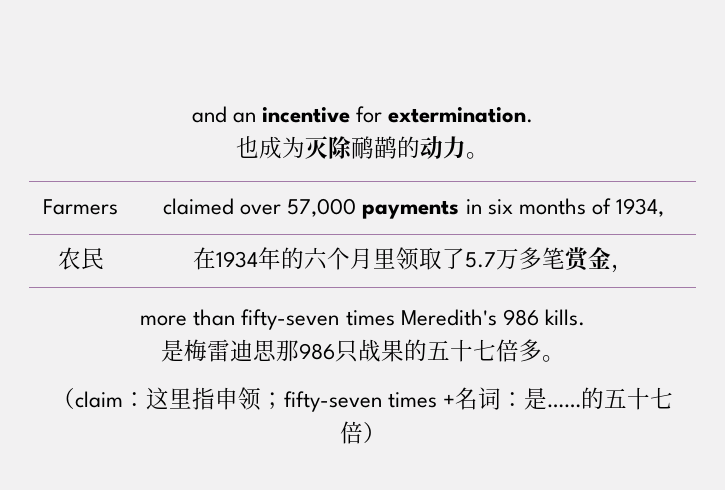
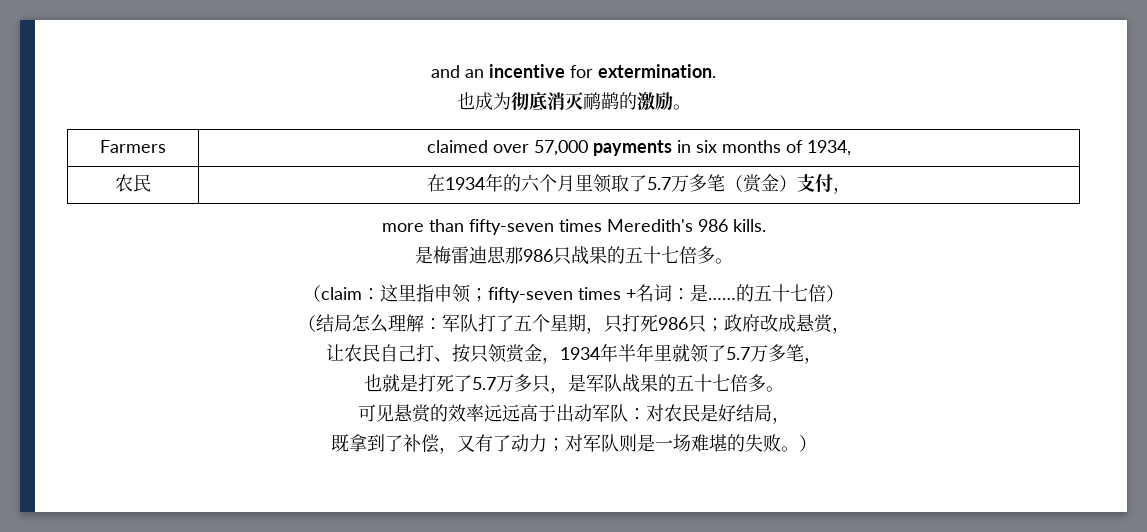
[305,136,466,159] 灭除鸸鹋的动力 -> [510,92,673,111] 彻底消灭鸸鹋的激励
[565,247,611,272] 赏金 -> [725,174,833,193] （赏金）支付
(386, 432) none -> [297,314,850,334] [325,343,822,364] [363,374,784,394] [357,404,790,424] [330,434,817,454] // （结局怎么理解：军队打了五个星期，只打死986只；政府改成悬赏， // 让农民自己打、按只领赏金，1934年半年里就领了5.7万多笔， // 也就是打死了5.7万多只，是军队战果的五十七倍多。 // 可见悬赏的效率远远高于出动军队：对农民是好结局， // 既拿到了补偿，又有了动力；对军队则是一场难堪的失败。）

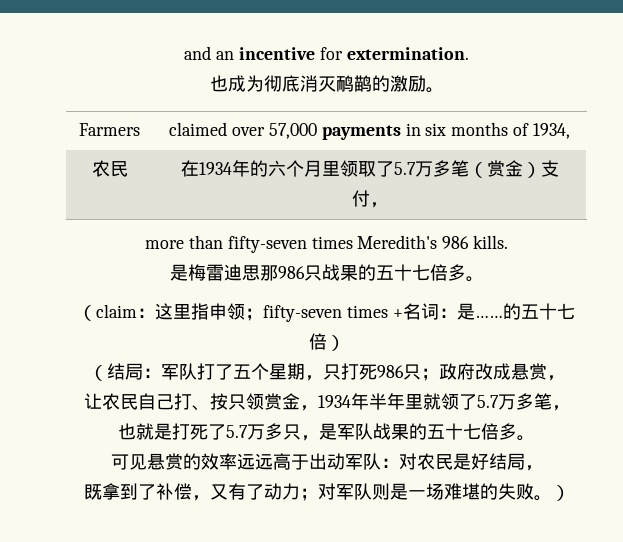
[351,314,424,333] 怎么理解 -> (143, 371) none

